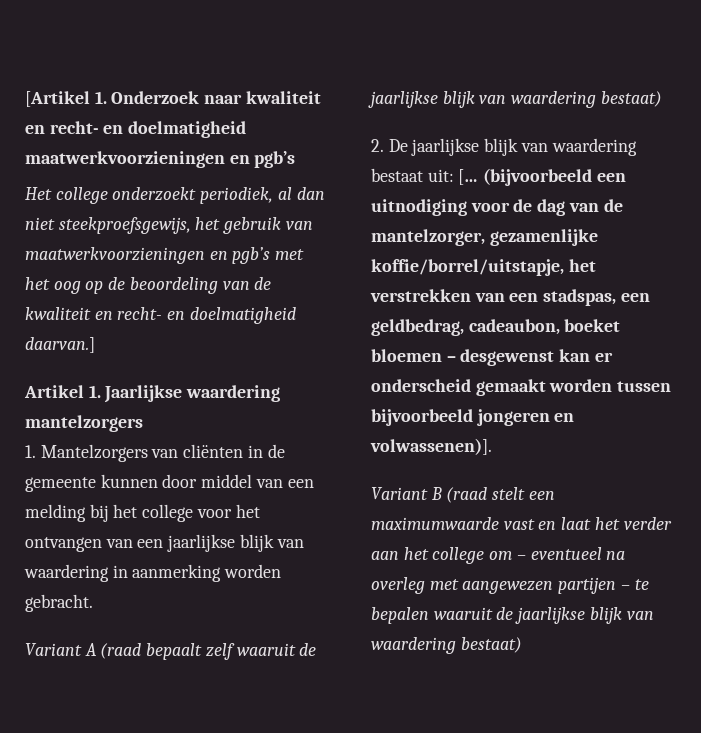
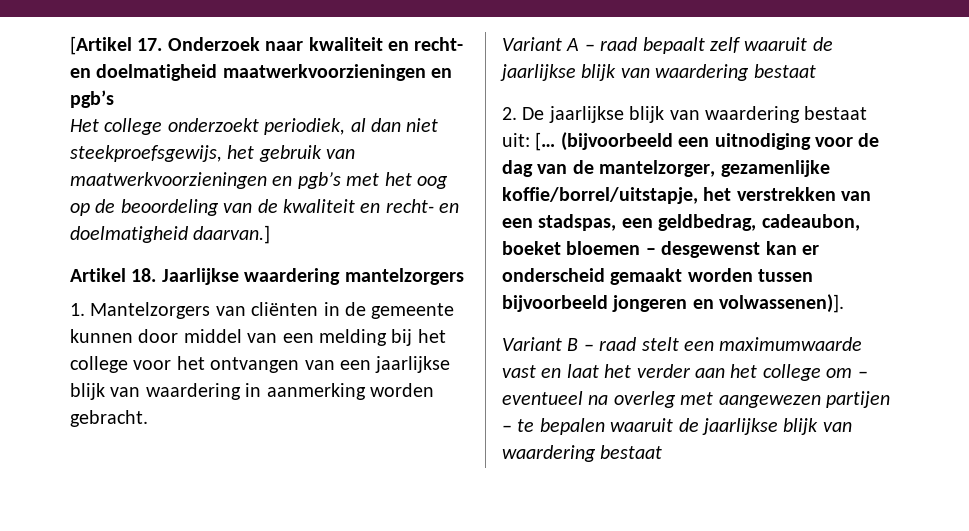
[94,91,107,104] 1. -> [137,38,163,51] 17.
[88,385,101,398] 1. -> [131,268,157,282] 18.
[100,643,142,659] (raad -> [584,37,638,51] – raad
[600,91,662,107] bestaat) -> [753,64,816,78] bestaat
[446,487,488,503] (raad -> [583,337,637,351] – raad
[460,637,522,653] bestaat) -> [600,445,663,459] bestaat

